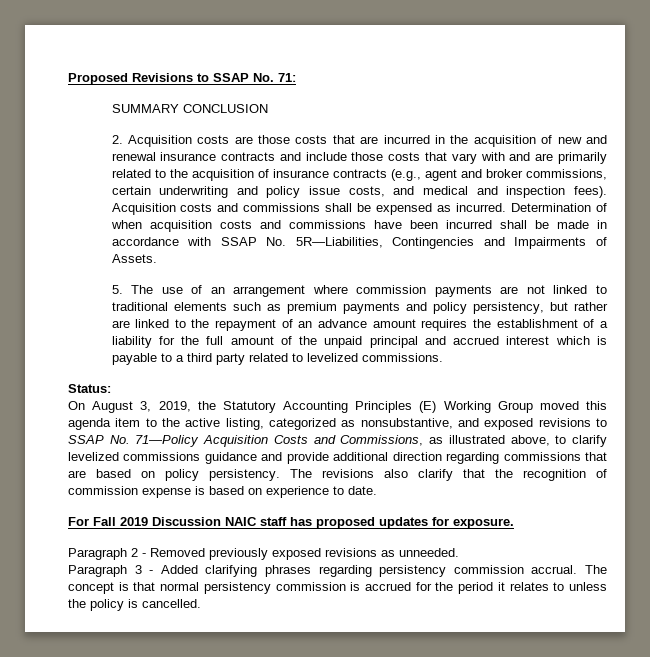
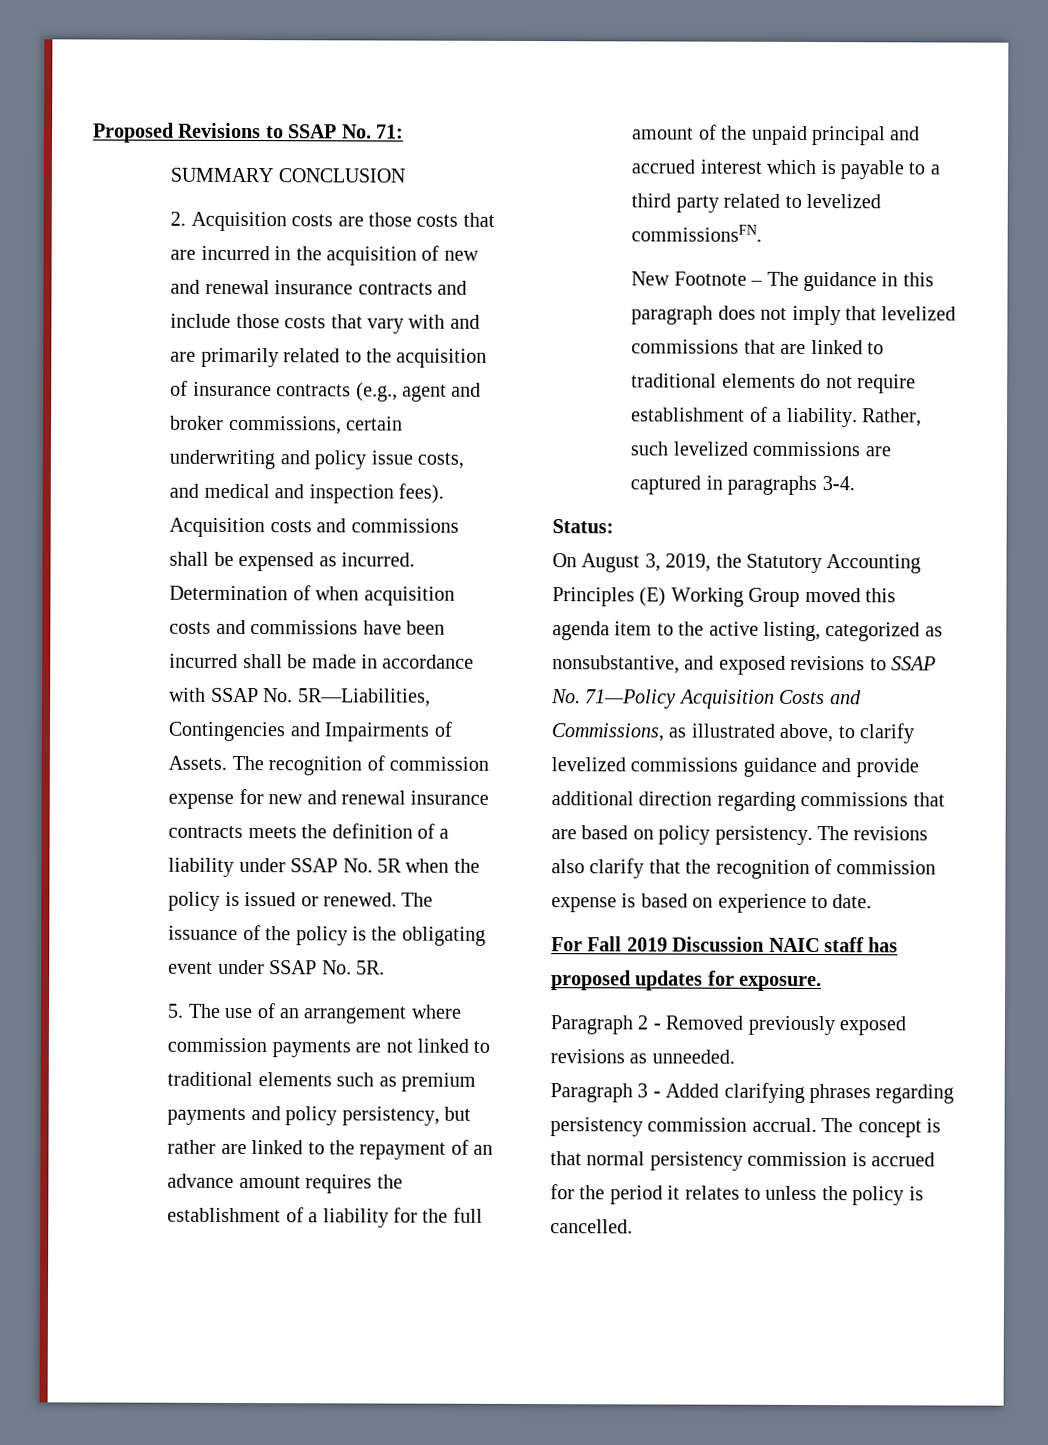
(157, 258) none -> [231,755,489,776] [168,789,490,809] [168,823,450,839] [168,857,480,877] [168,891,434,911] [168,925,486,946] [168,959,385,975] The recognition of commission expense for new and renewal insurance contracts meets the definition of a liability under SSAP No. 5R when the policy is issued or renewed. The issuance of the policy is the obligating event under SSAP No. 5R.
[361,353,443,362] commissions. -> [631,224,763,242] [631,271,934,292] [631,305,957,326] [631,339,884,355] [631,373,916,394] [631,406,922,428] [630,441,891,457] [630,475,855,496] commissionsFN. // New Footnote – The guidance in this paragraph does not imply that levelized commissions that are linked to traditional elements do not require establishment of a liability. Rather, such levelized commissions are captured in paragraphs 3-4.

